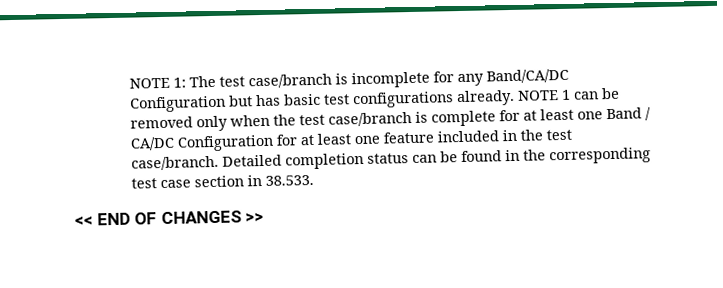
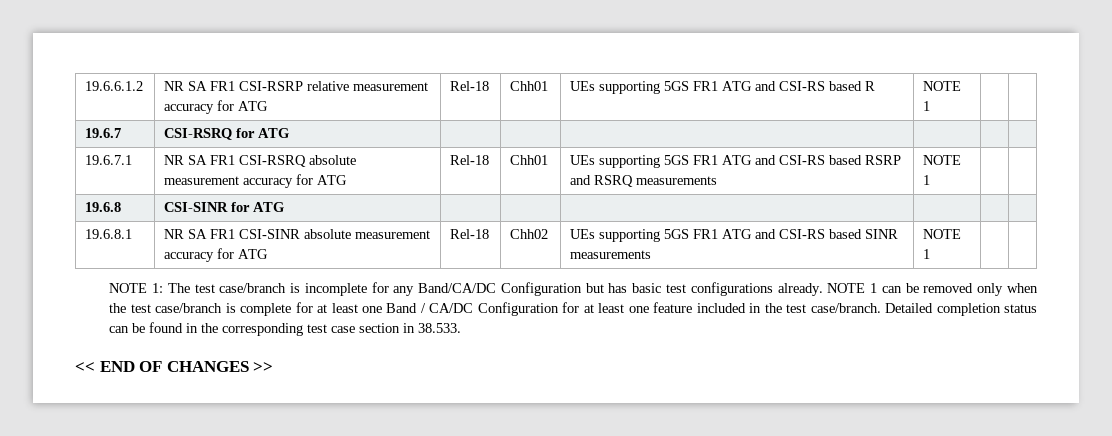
(128, 83) none -> [85,81,144,91] [164,81,429,91] [164,100,269,114] [450,81,490,91] [510,81,549,91] [570,81,876,94] [923,81,962,91] [923,101,931,111] [85,128,122,138] [164,128,290,140] [85,155,133,165] [164,155,357,167] [164,174,348,188] [450,155,490,165] [510,155,549,165] [570,155,902,168] [570,175,718,187] [923,155,962,165] [923,175,931,185] [85,202,122,212] [164,202,285,212] [85,229,133,239] [164,229,431,239] [164,248,269,262] [450,229,490,239] [510,229,549,239] [570,229,899,242] [570,250,652,259] [923,229,962,239] [923,249,931,259] 19.6.6.1.2 | NR SA FR1 CSI-RSRP relative measurement accuracy for ATG | Rel-18 | Chh01 | UEs supporting 5GS FR1 ATG and CSI-RS based R | NOTE 1 | | // 19.6.7 | CSI-RSRQ for ATG | | | | | | // 19.6.7.1 | NR SA FR1 CSI-RSRQ absolute measurement accuracy for ATG | Rel-18 | Chh01 | UEs supporting 5GS FR1 ATG and CSI-RS based RSRP and RSRQ measurements | NOTE 1 | | // 19.6.8 | CSI-SINR for ATG | | | | | | // 19.6.8.1 | NR SA FR1 CSI-SINR absolute measurement accuracy for ATG | Rel-18 | Chh02 | UEs supporting 5GS FR1 ATG and CSI-RS based SINR measurements | NOTE 1 | | //

